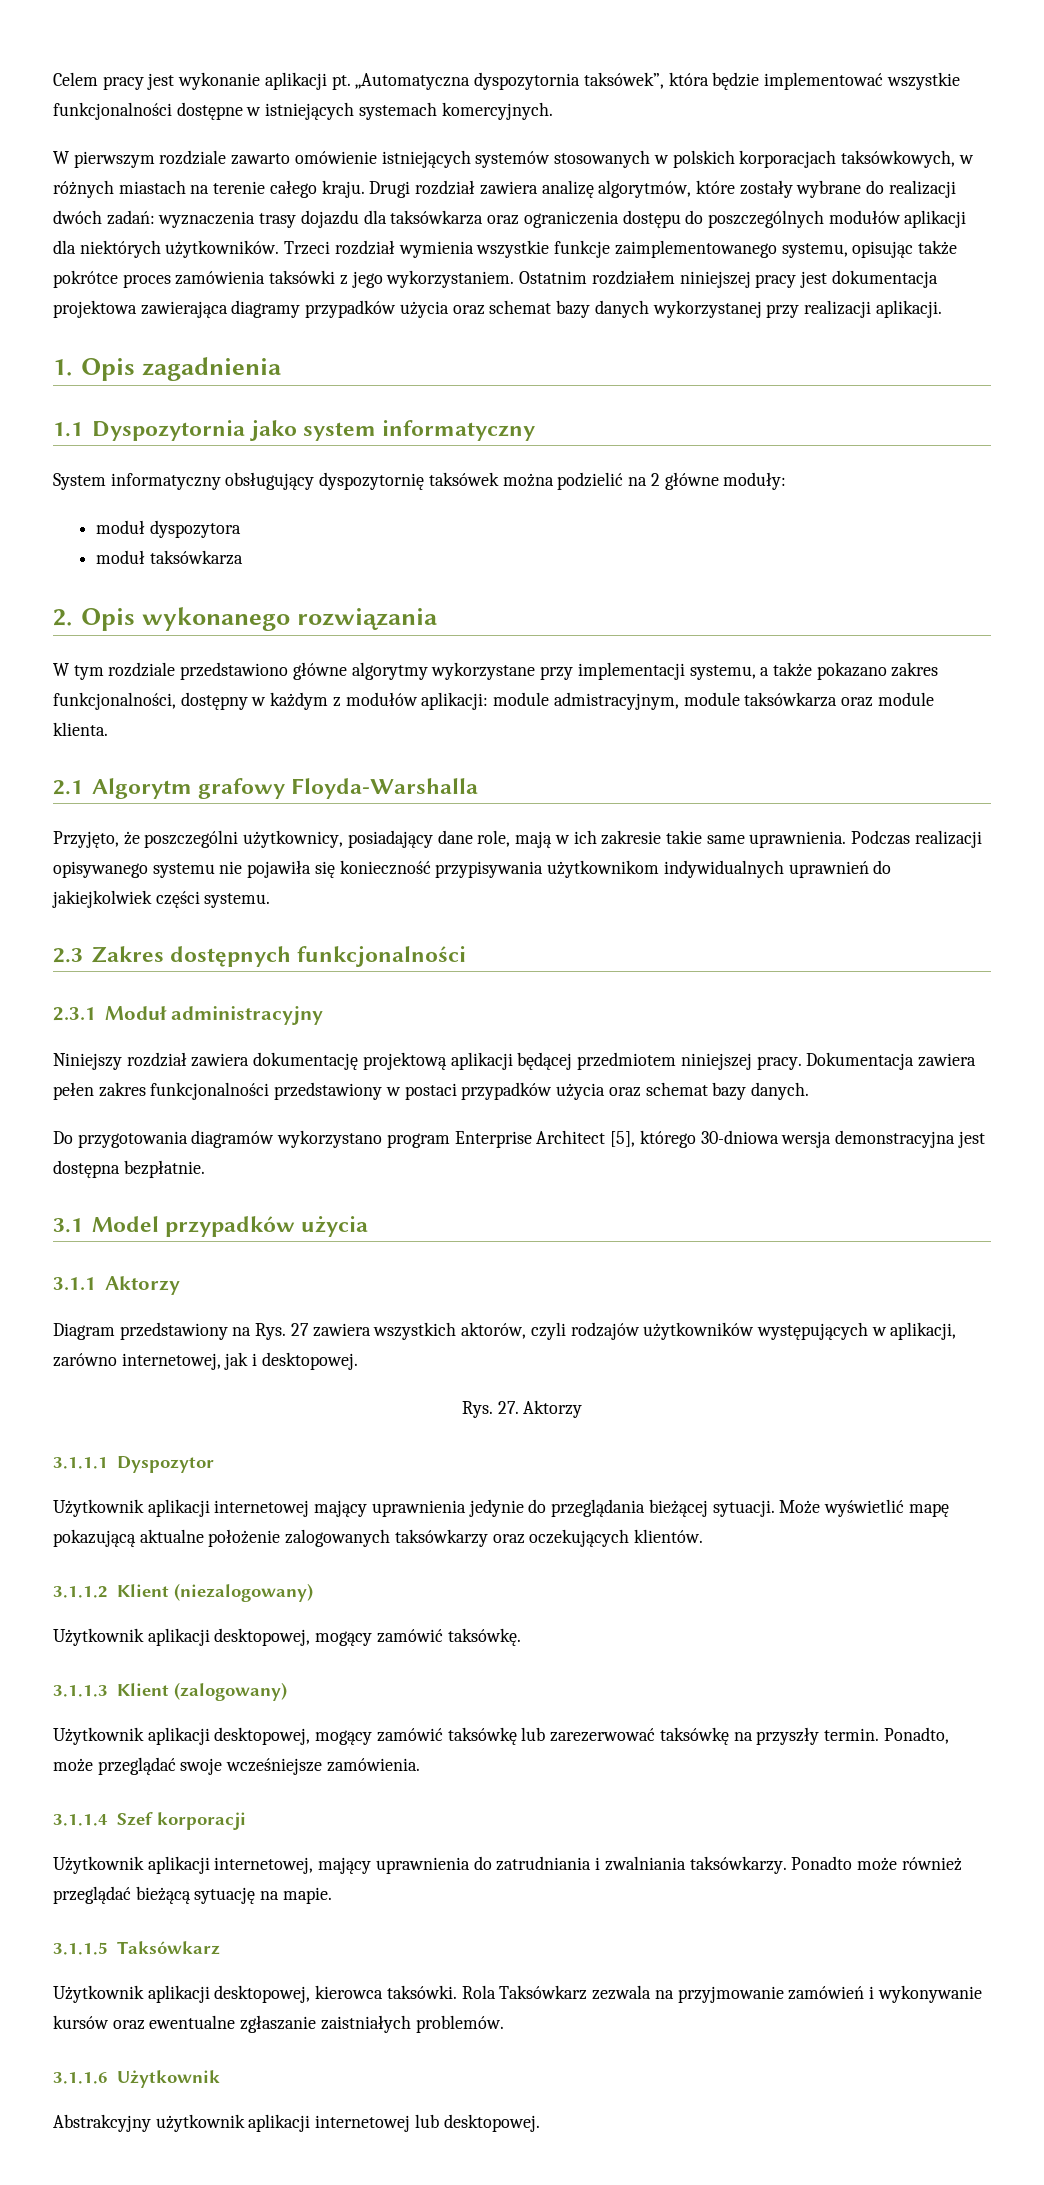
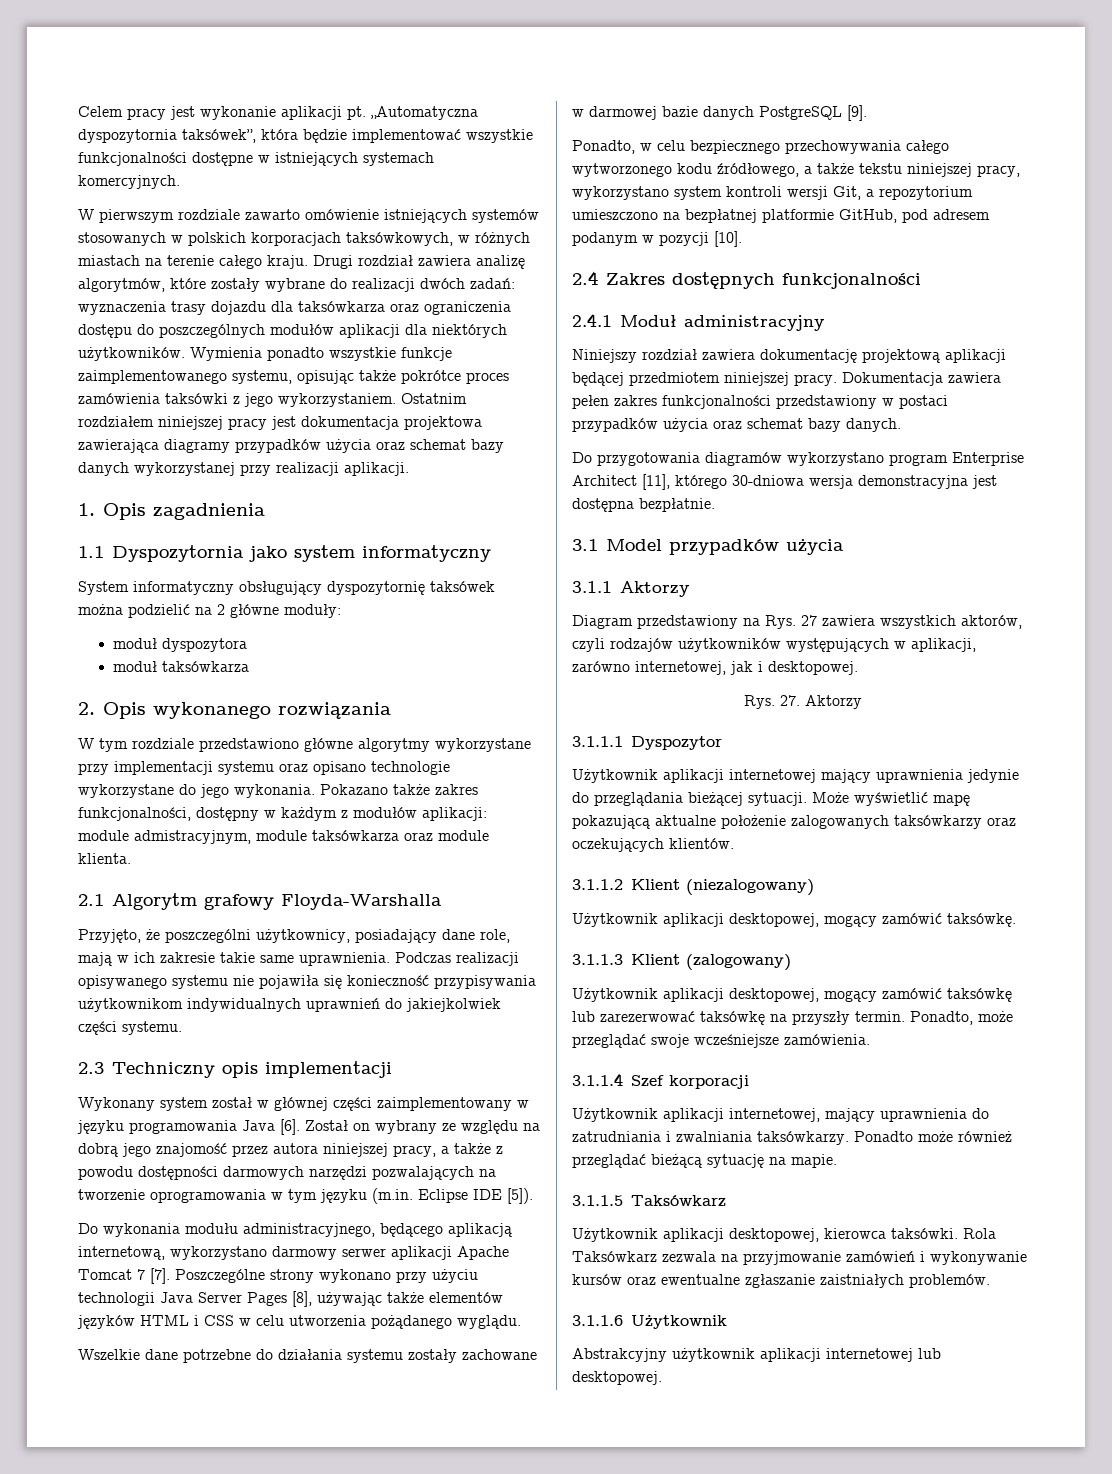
[284,240,474,258] Trzeci rozdział wymienia -> [190,347,324,361] Wymienia ponadto
[689,662,887,680] systemu, a także pokazano -> [218,761,450,775] [78,784,430,798] systemu oraz opisano technologie wykorzystane do jego wykonania. Pokazano także
(83, 955) none -> [112,1061,392,1078] [78,1097,529,1111] [77,1119,540,1135] [78,1143,503,1157] [78,1166,496,1180] [78,1188,533,1204] [78,1223,513,1237] [78,1246,509,1260] [78,1268,478,1284] [78,1291,503,1307] [77,1315,521,1329] [78,1349,537,1363] [572,105,867,121] [572,140,949,154] [572,163,1020,177] [572,186,973,200] [572,209,990,223] [572,231,742,247] [572,271,598,285] Techniczny opis implementacji // Wykonany system został w głównej części zaimplementowany w języku programowania Java [6]. Został on wybrany ze względu na dobrą jego znajomość przez autora niniejszej pracy, a także z powodu dostępności darmowych narzędzi pozwalających na tworzenie oprogramowania w tym języku (m.in. Eclipse IDE [5]). // Do wykonania modułu administracyjnego, będącego aplikacją internetową, wykorzystano darmowy serwer aplikacji Apache Tomcat 7 [7]. Poszczególne strony wykonano przy użyciu technologii Java Server Pages [8], używając także elementów języków HTML i CSS w celu utworzenia pożądanego wyglądu. // Wszelkie dane potrzebne do działania systemu zostały zachowane w darmowej bazie danych PostgreSQL [9]. // Ponadto, w celu bezpiecznego przechowywania całego wytworzonego kodu źródłowego, a także tekstu niniejszej pracy, wykorzystano system kontroli wersji Git, a repozytorium umieszczono na bezpłatnej platformie GitHub, pod adresem podanym w pozycji [10]. // 2.4
[53,1007,96,1021] 2.3.1 -> [572,314,612,327] 2.4.1
[610,1131,636,1147] [5], -> [642,474,670,490] [11],

